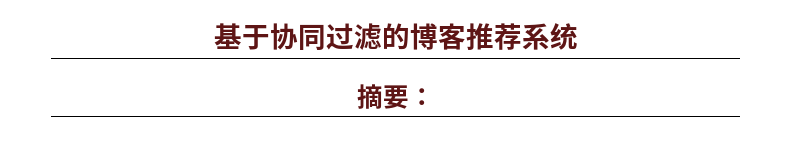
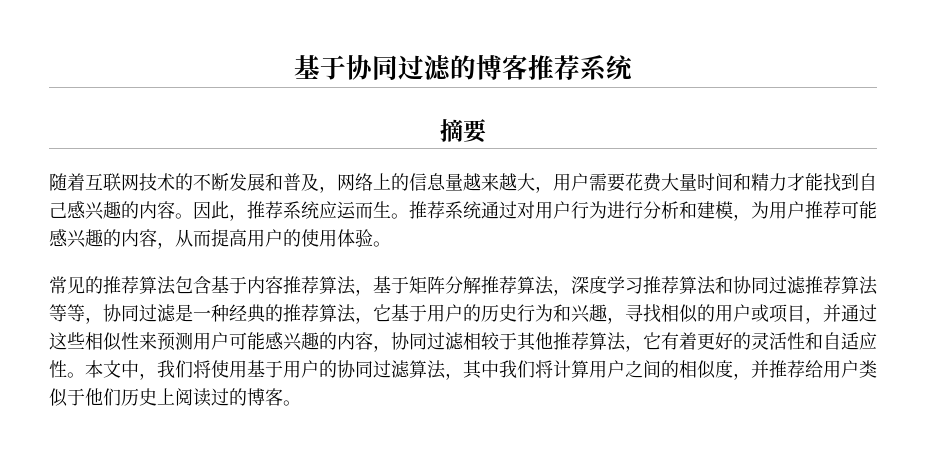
[408,88,435,106] ： -> [49,173,877,193] [49,201,877,221] [49,229,391,249] [49,276,878,296] [49,304,877,324] [49,332,877,352] [49,360,877,380] [49,388,301,407] // 随着互联网技术的不断发展和普及，网络上的信息量越来越大，用户需要花费大量时间和精力才能找到自己感兴趣的内容。因此，推荐系统应运而生。推荐系统通过对用户行为进行分析和建模，为用户推荐可能感兴趣的内容，从而提高用户的使用体验。 // 常见的推荐算法包含基于内容推荐算法，基于矩阵分解推荐算法，深度学习推荐算法和协同过滤推荐算法等等，协同过滤是一种经典的推荐算法，它基于用户的历史行为和兴趣，寻找相似的用户或项目，并通过这些相似性来预测用户可能感兴趣的内容，协同过滤相较于其他推荐算法，它有着更好的灵活性和自适应性。本文中，我们将使用基于用户的协同过滤算法，其中我们将计算用户之间的相似度，并推荐给用户类似于他们历史上阅读过的博客。

